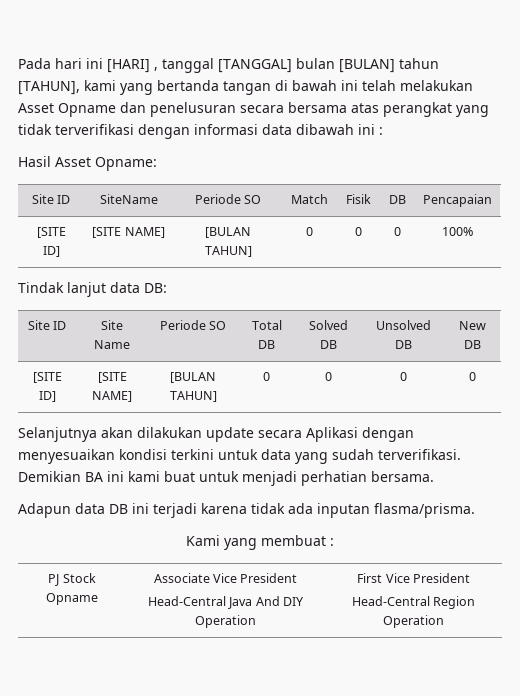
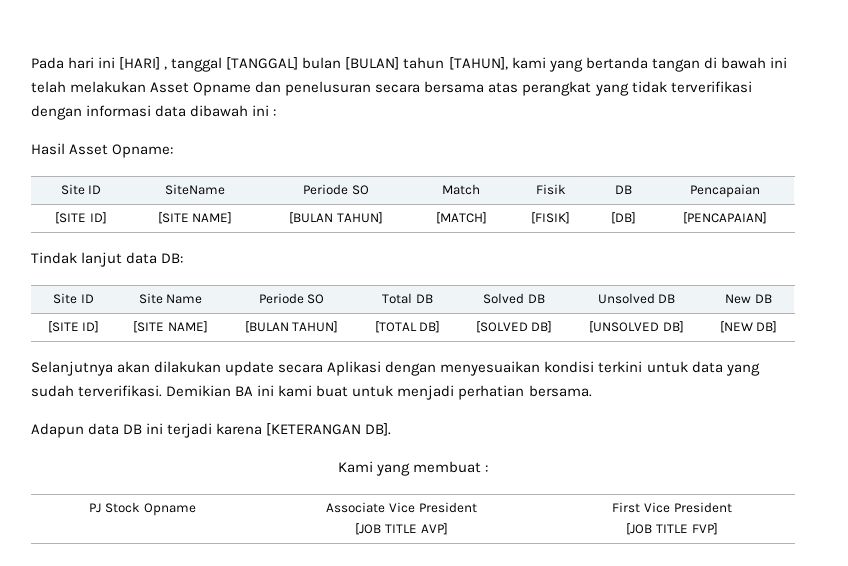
[306,227,313,236] [354,227,362,236] [393,227,401,236] [442,227,473,236] 0 | 0 | 0 | 100% -> [435,212,487,224] [531,212,570,224] [610,212,636,224] [682,212,767,224] [MATCH] | [FISIK] | [DB] | [PENCAPAIAN]
[263,372,270,381] [325,372,332,381] [399,372,407,381] [469,372,476,381] 0 | 0 | 0 | 0 -> [374,321,441,333] [475,321,553,333] [589,321,684,333] [719,321,778,333] [TOTAL DB] | [SOLVED DB] | [UNSOLVED DB] | [NEW DB]
[251,503,475,518] tidak ada inputan flasma/prisma. -> [266,423,392,436] [KETERANGAN DB].
[147,596,305,609] [195,615,256,628] Head-Central Java And DIY Operation -> [355,523,448,535] [JOB TITLE AVP]
[351,596,476,609] [383,615,444,628] Head-Central Region Operation -> [626,523,718,535] [JOB TITLE FVP]

